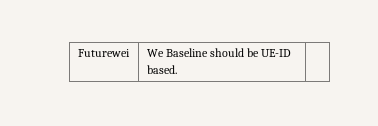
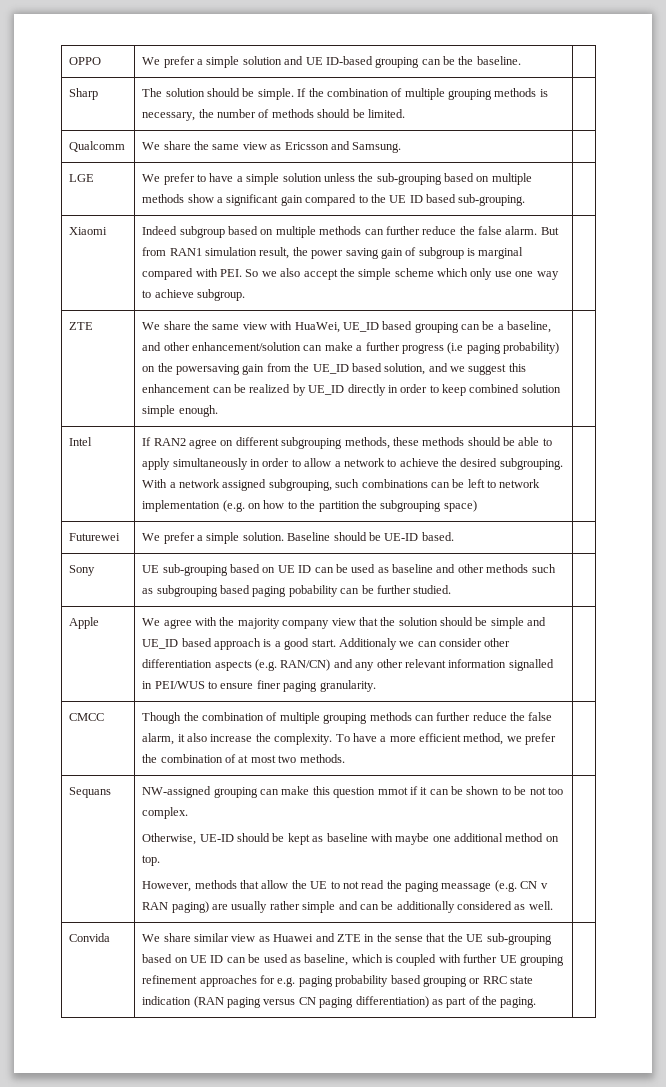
[77,49,130,57] [146,49,164,57] Futurewei | We -> [69,57,102,65] [142,56,521,68] [69,88,99,100] [142,88,548,100] [142,109,405,121] [69,141,126,152] [142,141,402,153] [69,174,95,182] [142,173,532,185] [142,194,526,206] [69,227,108,235] [142,226,559,238] [142,247,524,259] [142,268,559,280] [142,289,246,301] [69,322,94,330] [142,321,552,333] [142,342,560,354] [142,363,526,375] [142,384,561,396] [142,405,218,417] [69,437,93,446] [142,437,552,449] [142,458,563,470] [142,479,541,491] [142,500,477,512] [69,533,121,541] [142,532,284,544] OPPO | We prefer a simple solution and UE ID-based grouping can be the baseline. | // Sharp | The solution should be simple. If the combination of multiple grouping methods is necessary, the number of methods should be limited. | // Qualcomm | We share the same view as Ericsson and Samsung. | // LGE | We prefer to have a simple solution unless the sub-grouping based on multiple methods show a significant gain compared to the UE ID based sub-grouping. | // Xiaomi | Indeed subgroup based on multiple methods can further reduce the false alarm. But from RAN1 simulation result, the power saving gain of subgroup is marginal compared with PEI. So we also accept the simple scheme which only use one way to achieve subgroup. | // ZTE | We share the same view with HuaWei, UE_ID based grouping can be a baseline, and other enhancement/solution can make a further progress (i.e paging probability) on the powersaving gain from the UE_ID based solution, and we suggest this enhancement can be realized by UE_ID directly in order to keep combined solution simple enough. | // Intel | If RAN2 agree on different subgrouping methods, these methods should be able to apply simultaneously in order to allow a network to achieve the desired subgrouping. With a network assigned subgrouping, such combinations can be left to network implementation (e.g. on how to the partition the subgrouping space) | // Futurewei | We prefer a simple solution.
(177, 69) none -> [69,565,96,576] [142,564,556,576] [142,585,452,597] [69,617,100,629] [142,617,547,629] [142,638,511,650] [142,659,554,671] [142,680,376,692] [69,713,105,721] [142,712,553,724] [142,733,557,745] [142,754,345,763] [69,787,112,798] [142,786,563,798] [142,807,189,819] [142,833,559,845] [142,855,161,866] [142,880,548,892] [142,901,553,913] [69,933,111,942] [142,933,552,945] [142,954,564,966] [142,975,534,987] [142,996,537,1008] // Sony | UE sub-grouping based on UE ID can be used as baseline and other methods such as subgrouping based paging pobability can be further studied. | // Apple | We agree with the majority company view that the solution should be simple and UE_ID based approach is a good start. Additionaly we can consider other differentiation aspects (e.g. RAN/CN) and any other relevant information signalled in PEI/WUS to ensure finer paging granularity. | // CMCC | Though the combination of multiple grouping methods can further reduce the false alarm, it also increase the complexity. To have a more efficient method, we prefer the combination of at most two methods. | // Sequans | NW-assigned grouping can make this question mmot if it can be shown to be not too complex. // Otherwise, UE-ID should be kept as baseline with maybe one additional method on top. // However, methods that allow the UE to not read the paging meassage (e.g. CN v RAN paging) are usually rather simple and can be additionally considered as well. | // Convida | We share similar view as Huawei and ZTE in the sense that the UE sub-grouping based on UE ID can be used as baseline, which is coupled with further UE grouping refinement approaches for e.g. paging probability based grouping or RRC state indication (RAN paging versus CN paging differentiation) as part of the paging. |

